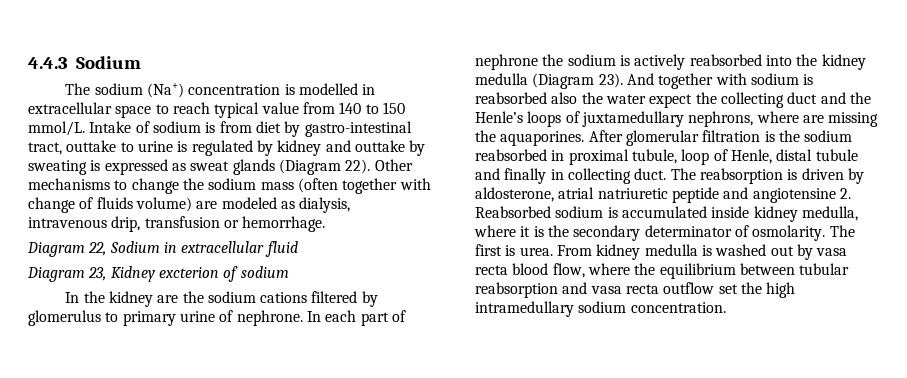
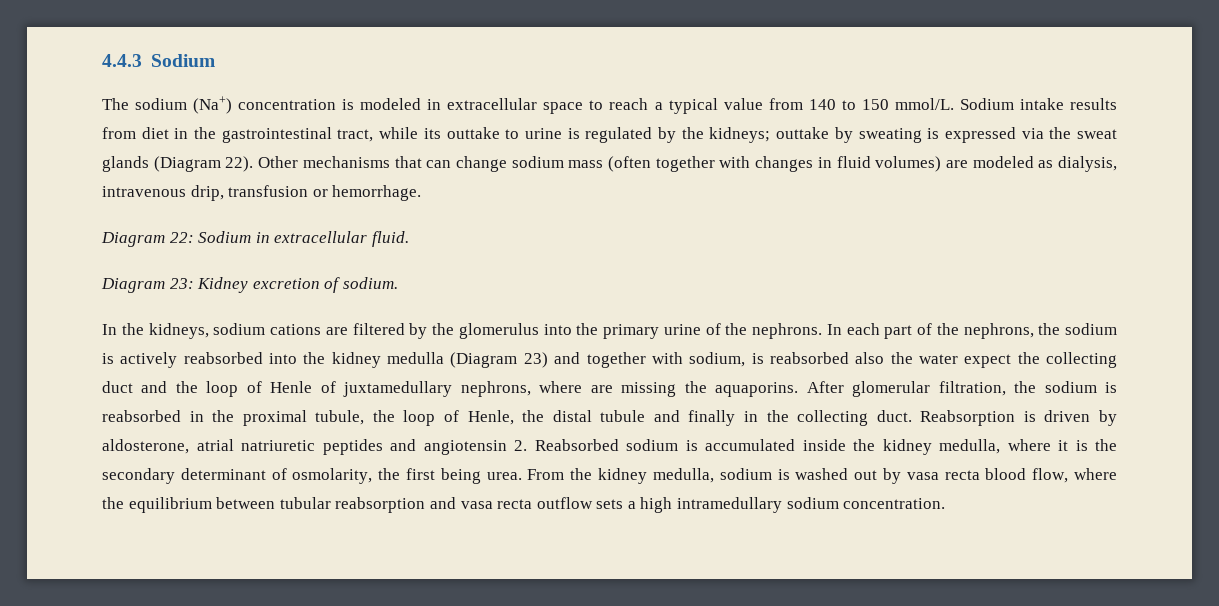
[298,83,358,95] modelled -> [360,98,422,110] modeled
(210, 108) none -> [654,102,663,110] a
[89,121,412,137] [28,142,62,155] Intake of sodium is from diet by gastro-intestinal tract, -> [959,98,1117,110] [102,127,441,143] Sodium intake results from diet in the gastrointestinal tract, while its
[277,140,351,156] kidney and -> [681,127,771,143] the kidneys;
[171,163,186,171] as -> [1021,127,1072,139] via the
[114,178,204,194] to change the -> [394,156,507,172] that can change
[28,197,192,213] change of fluids volume) -> [755,156,942,172] changes in fluid volumes)
[88,242,107,256] 22, -> [169,232,194,243] 22:
[264,241,298,257] [27,266,289,282] fluid // Diagram 23, Kidney excterion of sodium -> [371,231,409,247] [101,277,398,293] fluid. // Diagram 23: Kidney excretion of sodium.
[108,291,204,307] kidney are the -> [148,323,209,339] kidneys,
(308, 297) none -> [325,327,348,335] are
[28,310,119,326] glomerulus to -> [432,323,599,339] the glomerulus into the
[236,310,303,326] nephrone. -> [725,323,822,339] the nephrons.
[475,54,538,70] nephrone -> [936,323,1034,339] the nephrons,
[598,73,799,89] 23). And together with sodium -> [523,352,746,368] 23) and together with sodium,
[475,111,562,127] Henle’s loops -> [206,381,313,397] loop of Henle
[500,131,585,146] aquaporines. -> [715,382,799,397] aquaporins.
[702,130,853,142] filtration is the sodium -> [938,381,1118,396] filtration, the sodium is
(565, 155) none -> [212,410,235,422] the
(677, 156) none -> [372,410,395,422] the
(772, 156) none -> [522,410,545,422] the
(564, 174) none -> [766,410,789,422] the
[670,168,783,184] The reabsorption -> [920,410,1016,426] Reabsorption
[671,187,836,203] peptide and angiotensine -> [322,439,507,455] peptides and angiotensin
(750, 212) none -> [853,439,875,451] the
[644,225,855,241] [475,244,698,260] determinator of osmolarity. The first is urea. From kidney medulla -> [180,468,772,484] determinant of osmolarity, the first being urea. From the kidney medulla, sodium
[718,282,762,294] set the -> [596,499,636,509] sets a

